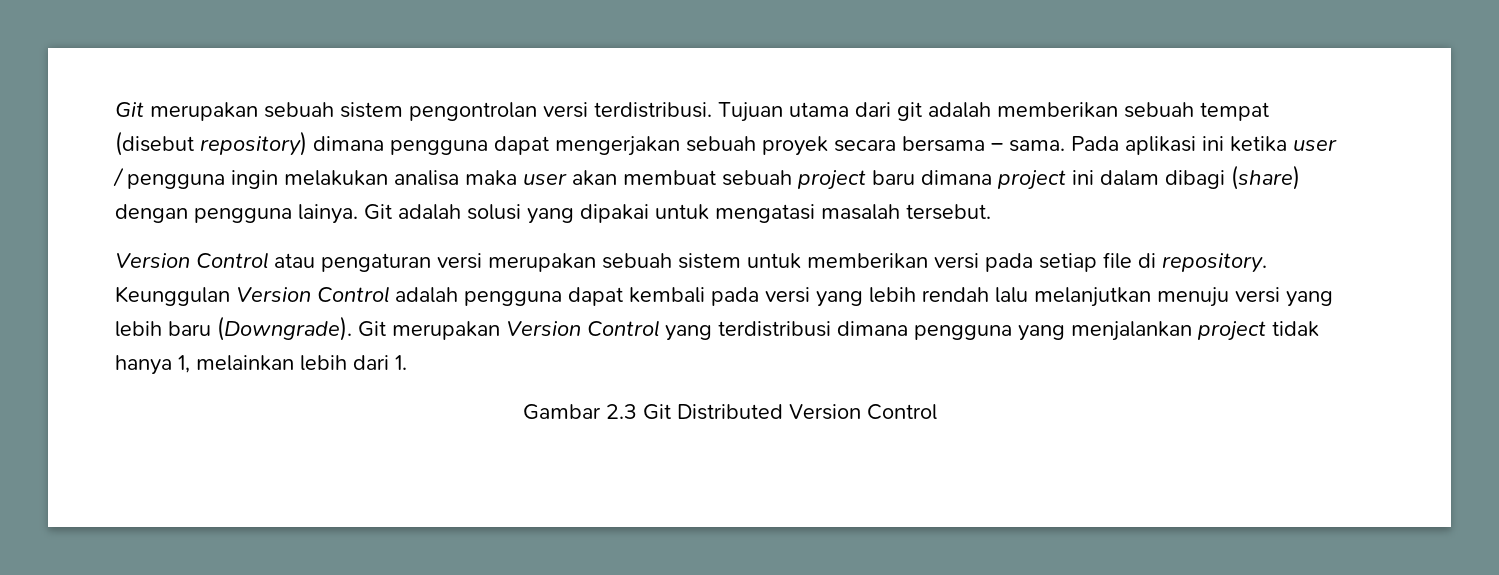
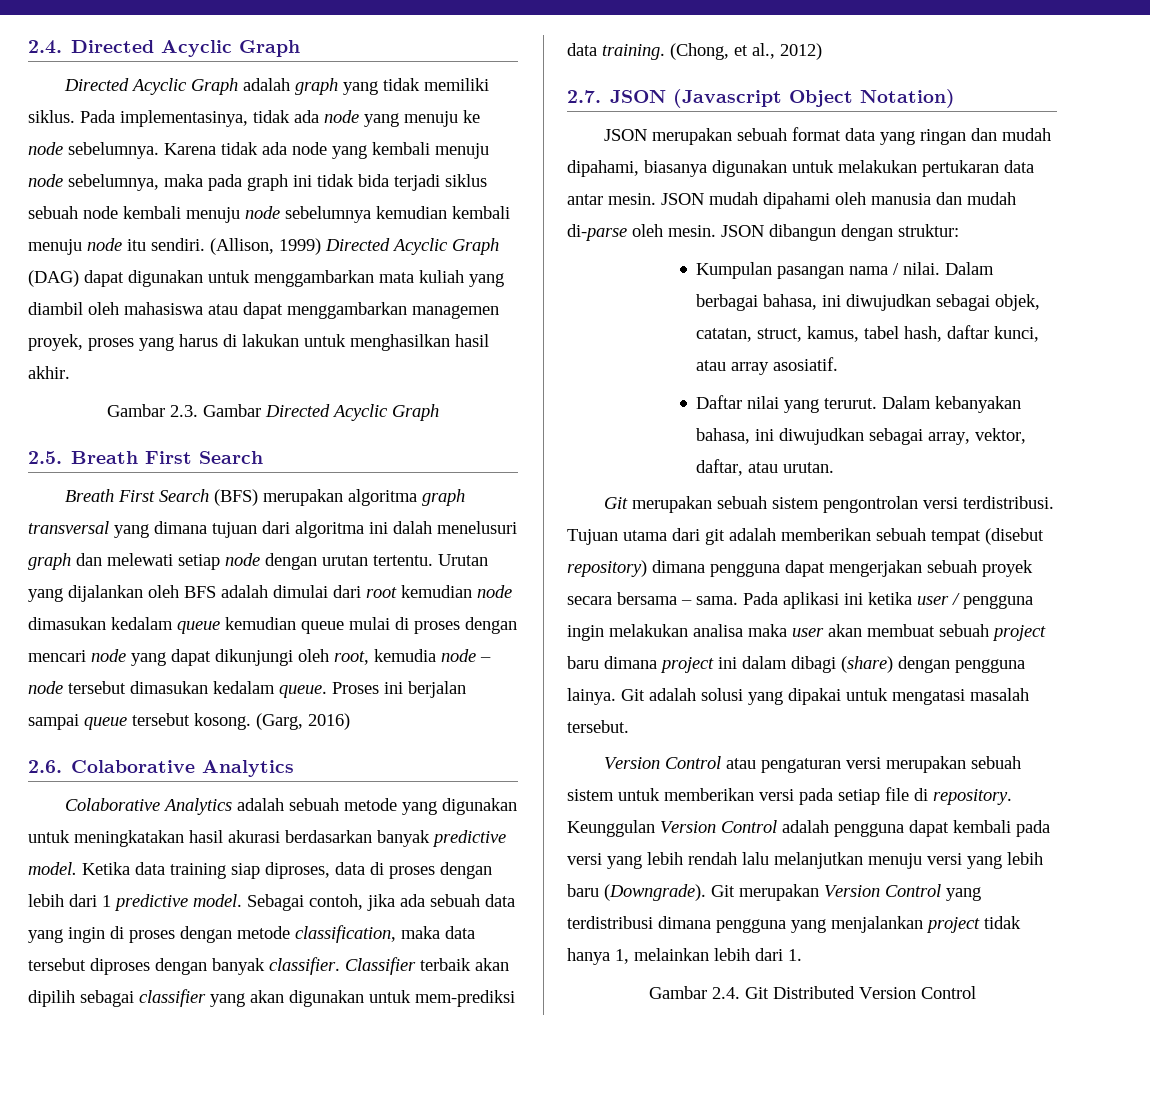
(115, 109) none -> [28,40,301,57] [64,78,490,95] [28,110,480,127] [28,142,489,159] [28,174,487,191] [28,206,510,223] [28,238,499,255] [28,270,504,287] [28,302,499,319] [28,334,489,351] [28,366,70,379] [107,404,439,421] [28,451,264,464] [65,489,466,506] [28,521,517,538] [28,553,488,570] [28,585,512,602] [28,617,517,634] [28,649,491,666] [28,681,466,698] [28,713,350,730] [28,760,295,777] [65,798,518,815] [28,830,506,847] [28,862,492,879] [28,894,515,911] [28,925,475,943] [28,957,509,975] [28,989,515,1007] [567,43,822,60] [567,89,956,108] [604,127,1052,145] [567,160,1034,177] [567,192,1016,209] [567,224,959,241] [696,262,995,279] [696,294,1041,311] [696,325,1040,342] [696,357,839,375] [696,395,1022,413] [696,428,1027,445] [696,459,835,476] 2.4. Directed Acyclic Graph // Directed Acyclic Graph adalah graph yang tidak memiliki siklus. Pada implementasinya, tidak ada node yang menuju ke node sebelumnya. Karena tidak ada node yang kembali menuju node sebelumnya, maka pada graph ini tidak bida terjadi siklus sebuah node kembali menuju node sebelumnya kemudian kembali menuju node itu sendiri. (Allison, 1999) Directed Acyclic Graph (DAG) dapat digunakan untuk menggambarkan mata kuliah yang diambil oleh mahasiswa atau dapat menggambarkan managemen proyek, proses yang harus di lakukan untuk menghasilkan hasil akhir. // Gambar 2.3. Gambar Directed Acyclic Graph // 2.5. Breath First Search // Breath First Search (BFS) merupakan algoritma graph transversal yang dimana tujuan dari algoritma ini dalah menelusuri graph dan melewati setiap node dengan urutan tertentu. Urutan yang dijalankan oleh BFS adalah dimulai dari root kemudian node dimasukan kedalam queue kemudian queue mulai di proses dengan mencari node yang dapat dikunjungi oleh root, kemudia node – node tersebut dimasukan kedalam queue. Proses ini berjalan sampai queue tersebut kosong. (Garg, 2016) // 2.6. Colaborative Analytics // Colaborative Analytics adalah sebuah metode yang digunakan untuk meningkatakan hasil akurasi berdasarkan banyak predictive model. Ketika data training siap diproses, data di proses dengan lebih dari 1 predictive model. Sebagai contoh, jika ada sebuah data yang ingin di proses dengan metode classification, maka data tersebut diproses dengan banyak classifier. Classifier terbaik akan dipilih sebagai classifier yang akan digunakan untuk mem-prediksi data training. (Chong, et al., 2012) // 2.7. JSON (Javascript Object Notation) // JSON merupakan sebuah format data yang ringan dan mudah dipahami, biasanya digunakan untuk melakukan pertukaran data antar mesin. JSON mudah dipahami oleh manusia dan mudah di-parse oleh mesin. JSON dibangun dengan struktur: // Kumpulan pasangan nama / nilai. Dalam berbagai bahasa, ini diwujudkan sebagai objek, catatan, struct, kamus, tabel hash, daftar kunci, atau array asosiatif. // Daftar nilai yang terurut. Dalam kebanyakan bahasa, ini diwujudkan sebagai array, vektor, daftar, atau urutan. //
[606,404,637,419] 2.3 -> [711,987,740,999] 2.4.

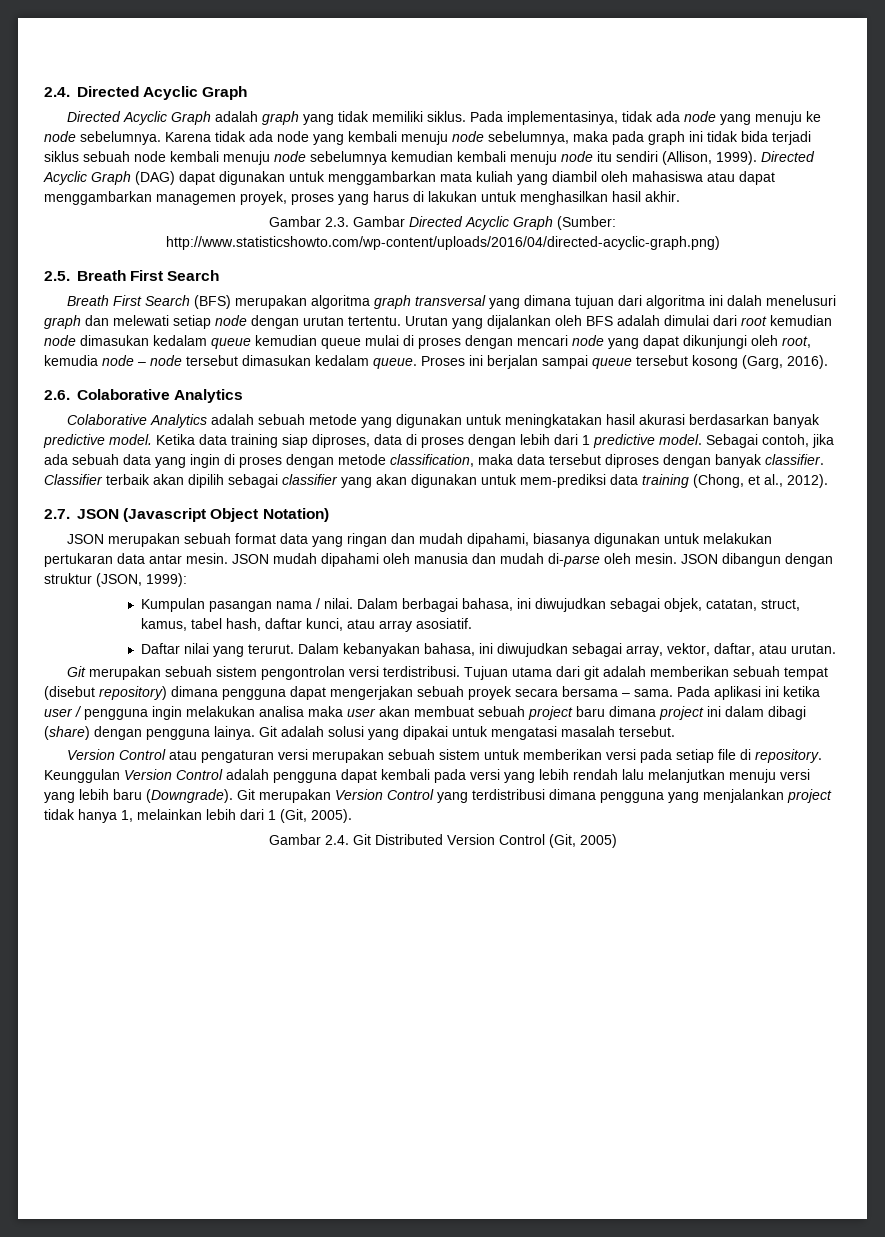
[151,238,321,255] sendiri. (Allison, 1999) -> [616,151,757,165] sendiri (Allison, 1999).
(439, 412) none -> [557,216,616,230] [165,236,720,250] (Sumber: http://www.statisticshowto.com/wp-content/uploads/2016/04/directed-acyclic-graph.png)
[194,713,350,730] kosong. (Garg, 2016) -> [692,355,828,369] kosong (Garg, 2016).
[602,44,665,60] training. -> [642,474,689,488] training
[780,43,822,60] 2012) -> [787,474,828,488] 2012).
[898,224,959,237] struktur: -> [44,573,187,587] struktur (JSON, 1999):
[788,949,802,961] 1. -> [268,809,352,823] 1 (Git, 2005).
(976, 992) none -> [548,834,617,848] (Git, 2005)

